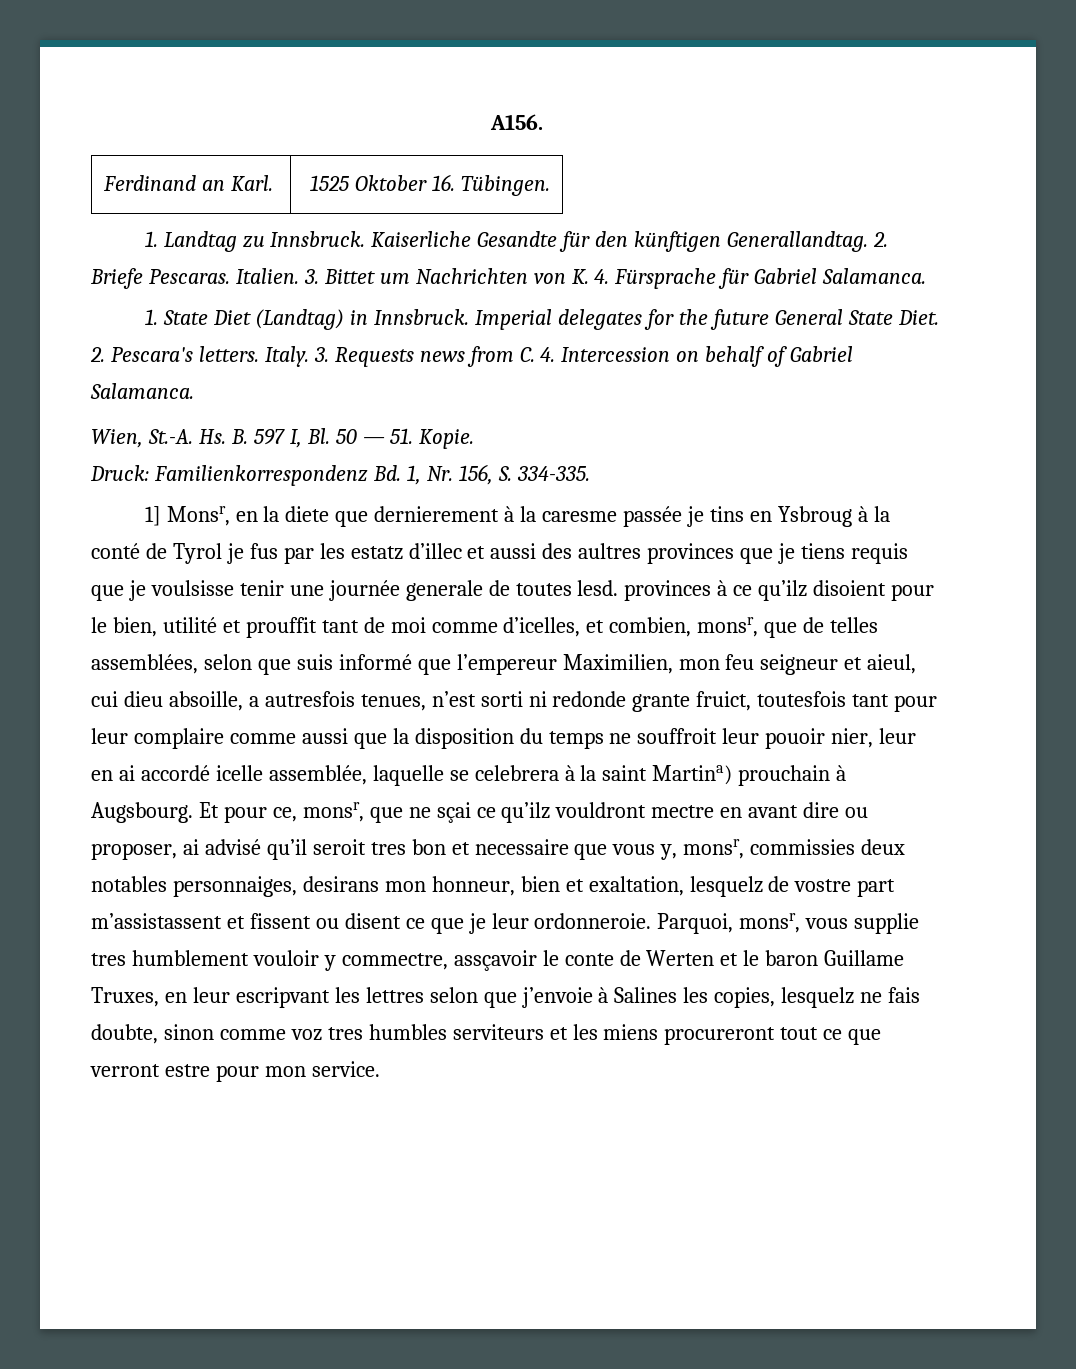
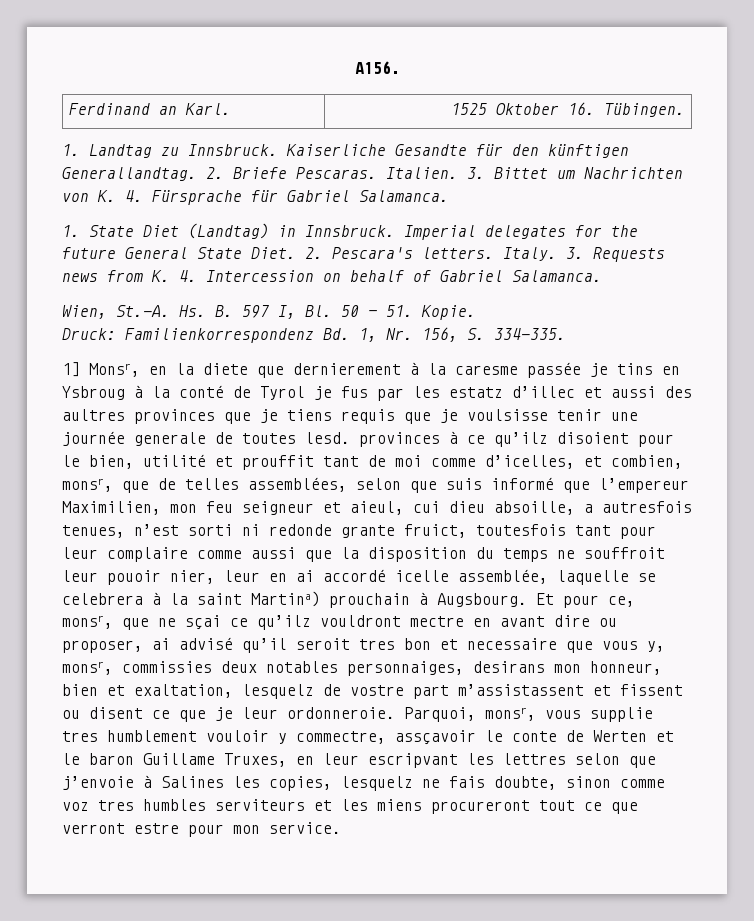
[519,347,535,362] C. -> [151,270,170,282] K.

